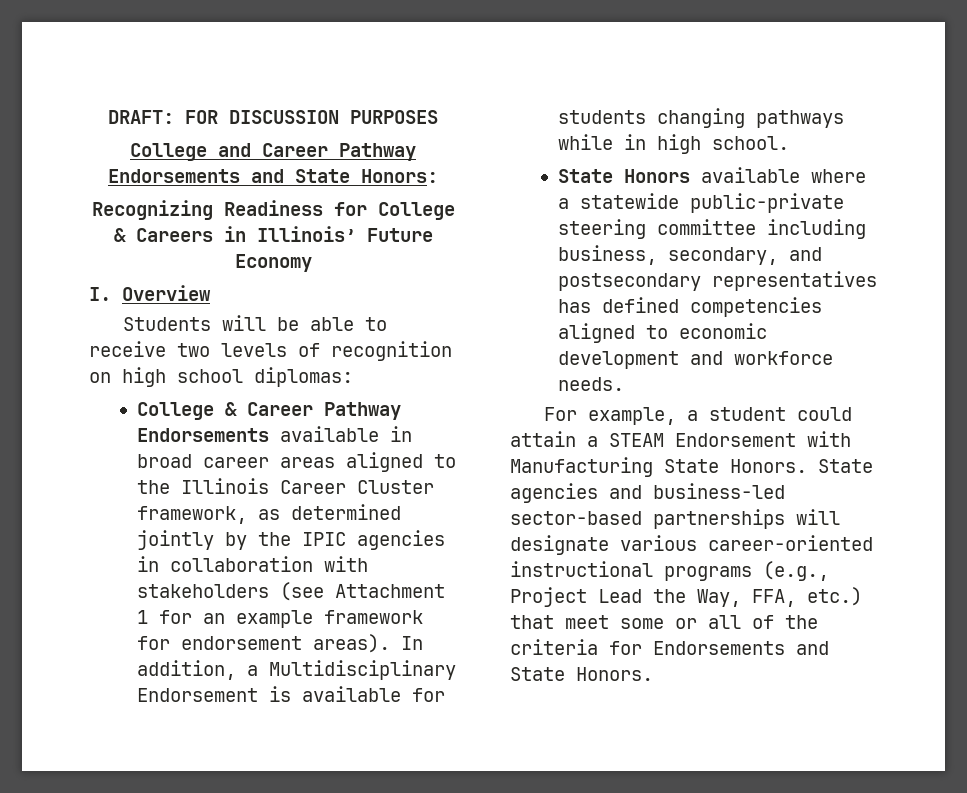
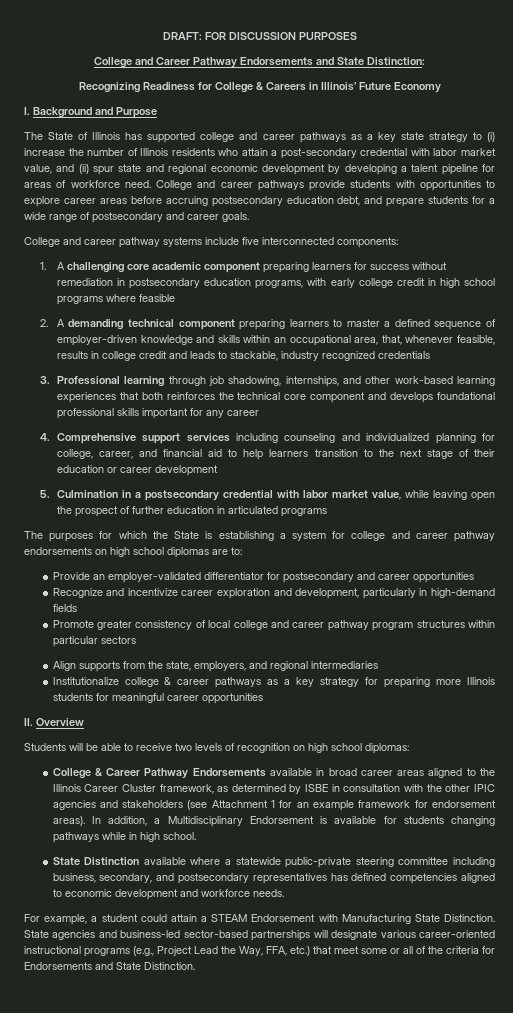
[361,169,438,183] Honors: -> [367,57,425,66] Distinction:
(111, 294) none -> [33,107,157,118] [24,132,495,143] [24,148,497,159] [24,164,495,175] [24,180,495,191] [24,196,496,207] [24,212,249,223] [24,237,398,248] [40,262,447,273] [56,278,495,289] [56,294,175,305] [40,319,496,330] [56,335,495,346] [56,351,430,361] [40,376,496,387] [56,392,495,403] [56,408,259,419] [40,433,495,444] [56,449,496,460] [56,465,218,476] [40,490,496,501] [56,506,327,517] [24,531,496,542] [24,547,242,558] [52,572,474,583] [52,588,496,599] [52,604,77,612] [52,620,495,631] [52,636,136,647] [52,661,378,672] [52,677,496,688] [52,693,263,704] [24,718,33,726] Background and Purpose // The State of Illinois has supported college and career pathways as a key state strategy to (i) increase the number of Illinois residents who attain a post-secondary credential with labor market value, and (ii) spur state and regional economic development by developing a talent pipeline for areas of workforce need. College and career pathways provide students with opportunities to explore career areas before accruing postsecondary education debt, and prepare students for a wide range of postsecondary and career goals. // College and career pathway systems include five interconnected components: // 1. A challenging core academic component preparing learners for success without remediation in postsecondary education programs, with early college credit in high school programs where feasible // 2. A demanding technical component preparing learners to master a defined sequence of employer-driven knowledge and skills within an occupational area, that, whenever feasible, results in college credit and leads to stackable, industry recognized credentials // 3. Professional learning through job shadowing, internships, and other work-based learning experiences that both reinforces the technical core component and develops foundational professional skills important for any career // 4. Comprehensive support services including counseling and individualized planning for college, career, and financial aid to help learners transition to the next stage of their education or career development // 5. Culmination in a postsecondary credential with labor market value, while leaving open the prospect of further education in articulated programs // The purposes for which the State is establishing a system for college and career pathway endorsements on high school diplomas are to: // Provide an employer-validated differentiator for postsecondary and career opportunities // Recognize and incentivize career exploration and development, particularly in high-demand fields // Promote greater consistency of local college and career pathway program structures within particular sectors // Align supports from the state, employers, and regional intermediaries // Institutionalize college & career pathways as a key strategy for preparing more Illinois students for meaningful career opportunities // II.
[136,530,445,550] [136,556,368,572] jointly by the IPIC agencies in collaboration with -> [289,784,495,794] [52,800,118,810] by ISBE in consultation with the other IPIC agencies and
[623,169,690,183] Honors -> [84,857,140,866] Distinction
[730,459,807,473] Honors. -> [444,914,496,922] Distinction.
[576,667,653,681] Honors. -> [144,962,195,970] Distinction.

